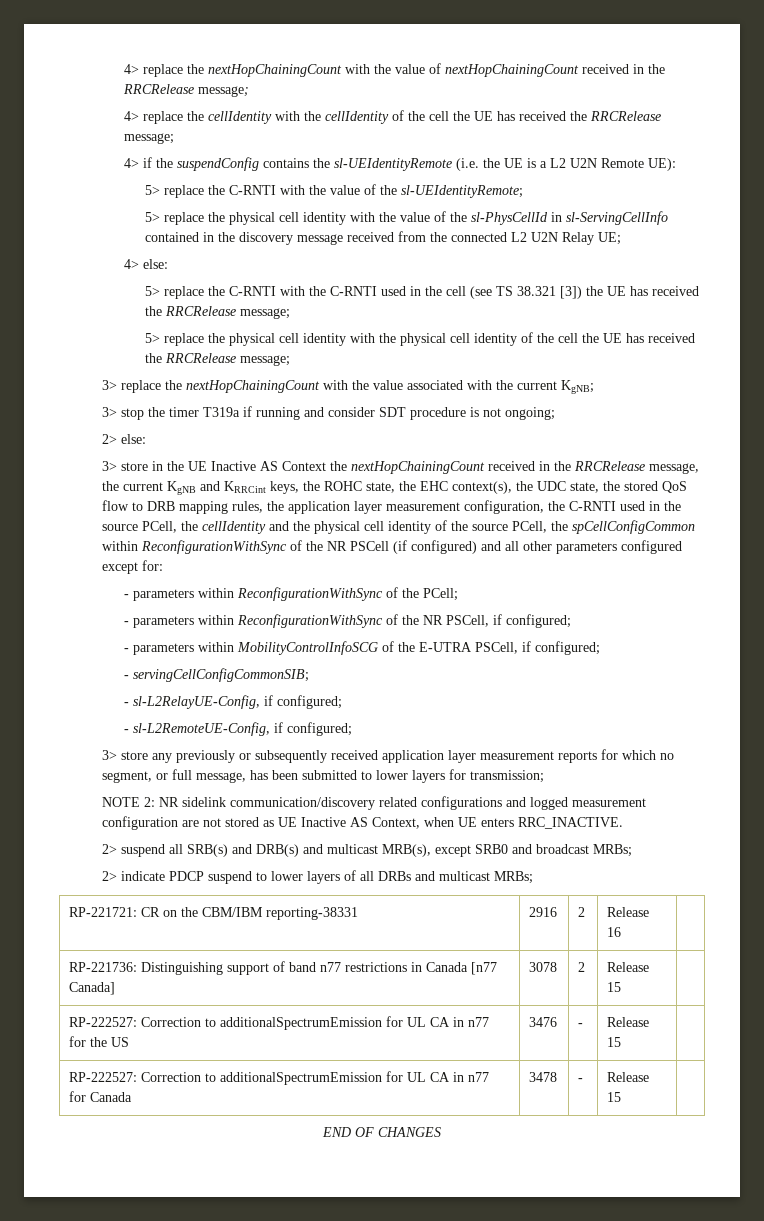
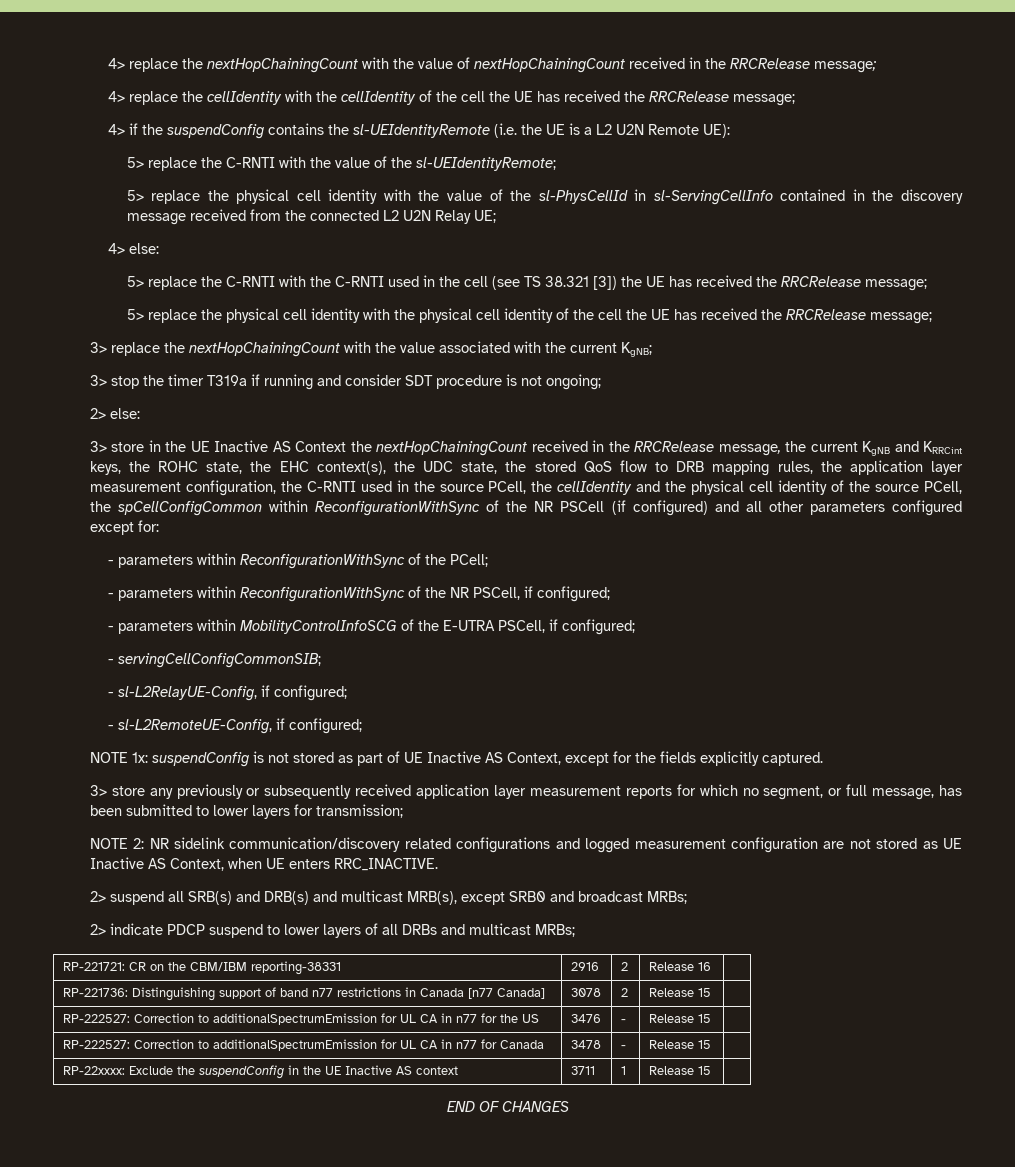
(352, 729) none -> [89,751,823,767] // NOTE 1x: suspendConfig is not stored as part of UE Inactive AS Context, except for the fields explicitly captured.
(622, 1097) none -> [62,1065,458,1079] [570,1066,595,1075] [620,1066,626,1075] [648,1066,711,1075] // RP-22xxxx: Exclude the suspendConfig in the UE Inactive AS context | 3711 | 1 | Release 15 |

